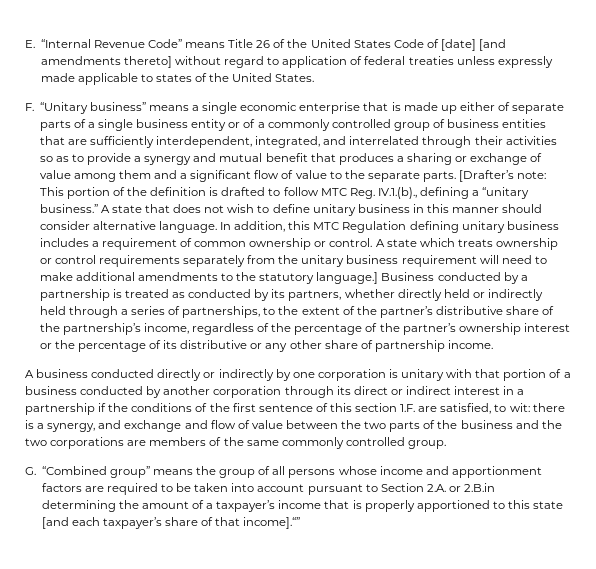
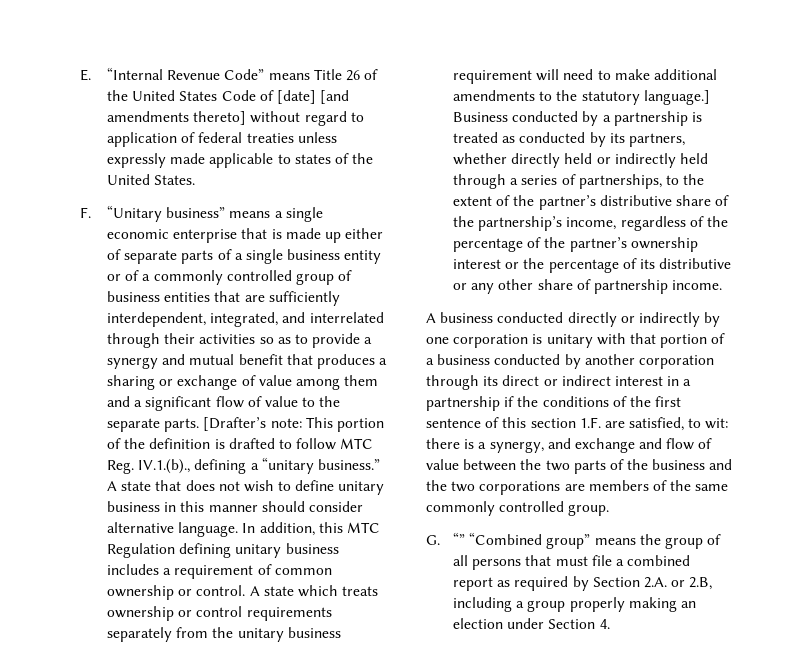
(36, 471) none -> [452,532,465,545] “”
[338,466,542,478] [41,483,496,495] [41,500,564,512] [41,517,301,529] whose income and apportionment factors are required to be taken into account pursuant to Section 2.A. or 2.B.in determining the amount of a taxpayer’s income that is properly apportioned to this state [and each taxpayer’s share of that income].“” -> [525,555,691,566] [452,576,713,591] [452,597,696,612] [452,618,610,629] that must file a combined report as required by Section 2.A. or 2.B, including a group properly making an election under Section 4.

